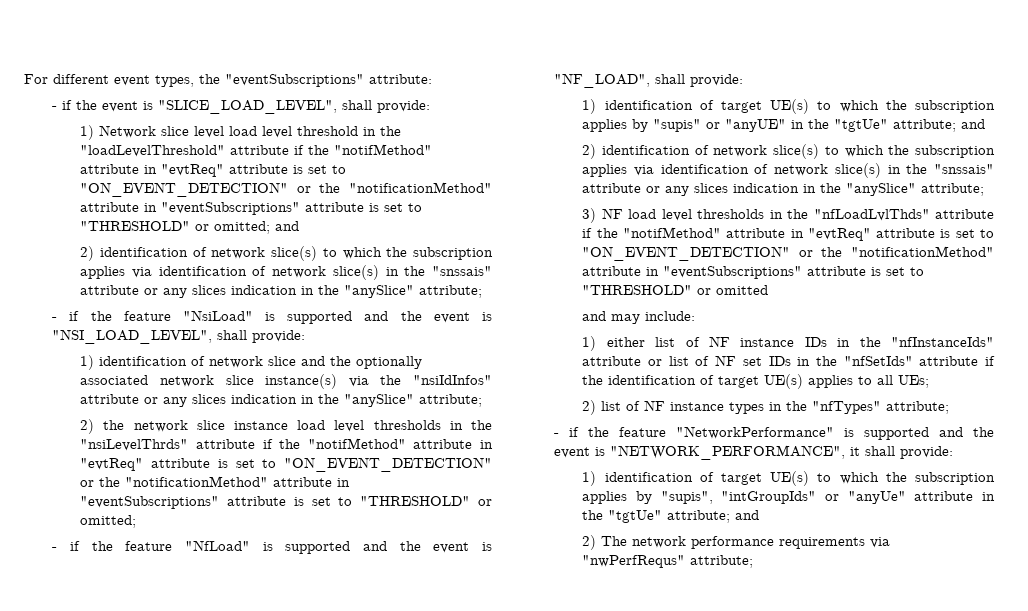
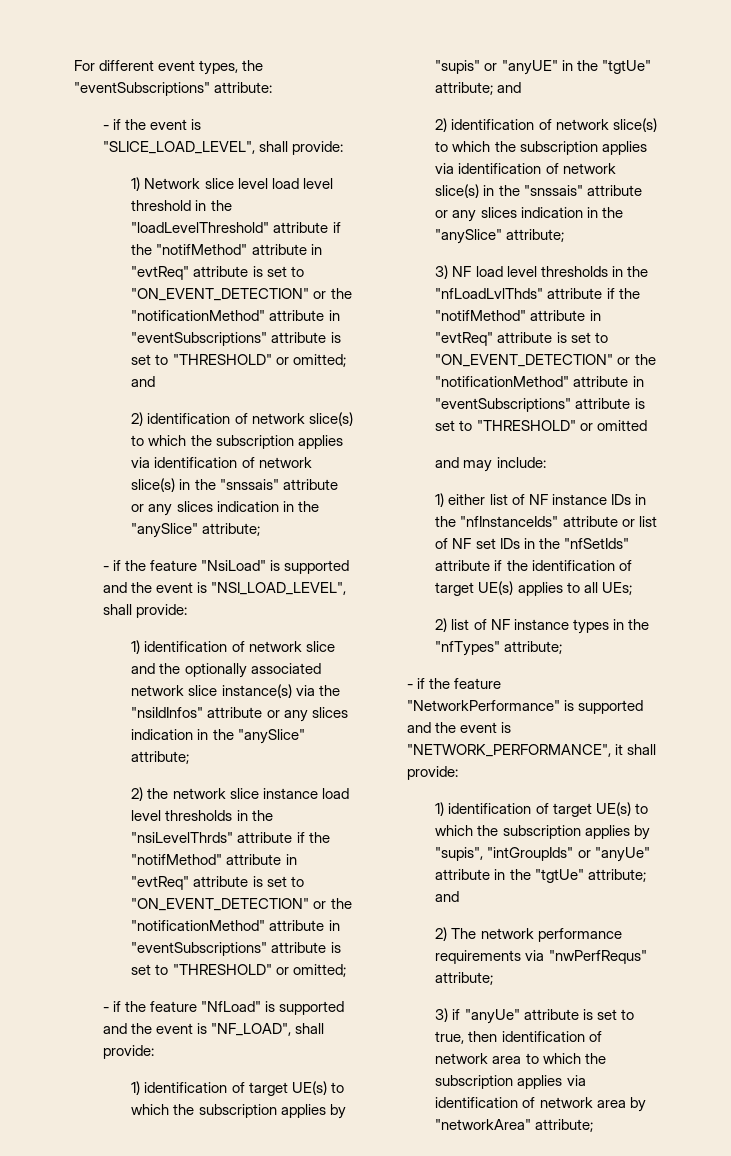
(754, 561) none -> [435,1008,634,1024] [435,1031,602,1044] [435,1053,606,1064] [435,1075,586,1089] [435,1097,646,1112] [435,1119,594,1132] // 3) if "anyUe" attribute is set to true, then identification of network area to which the subscription applies via identification of network area by "networkArea" attribute;

